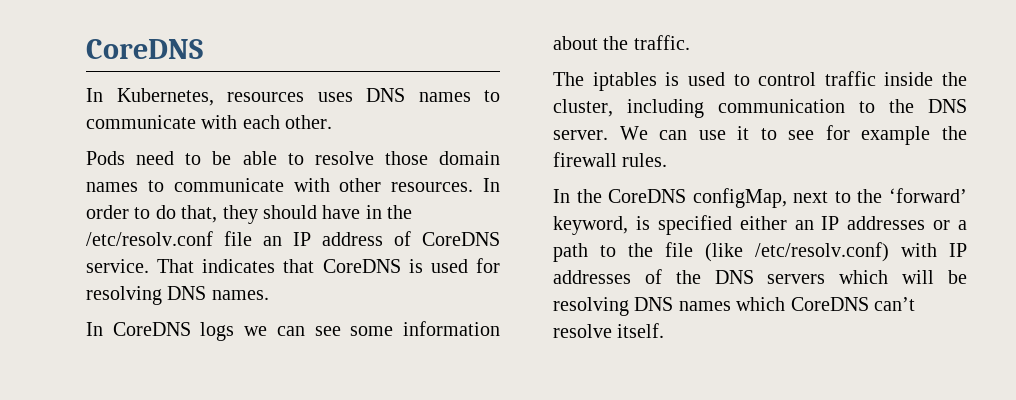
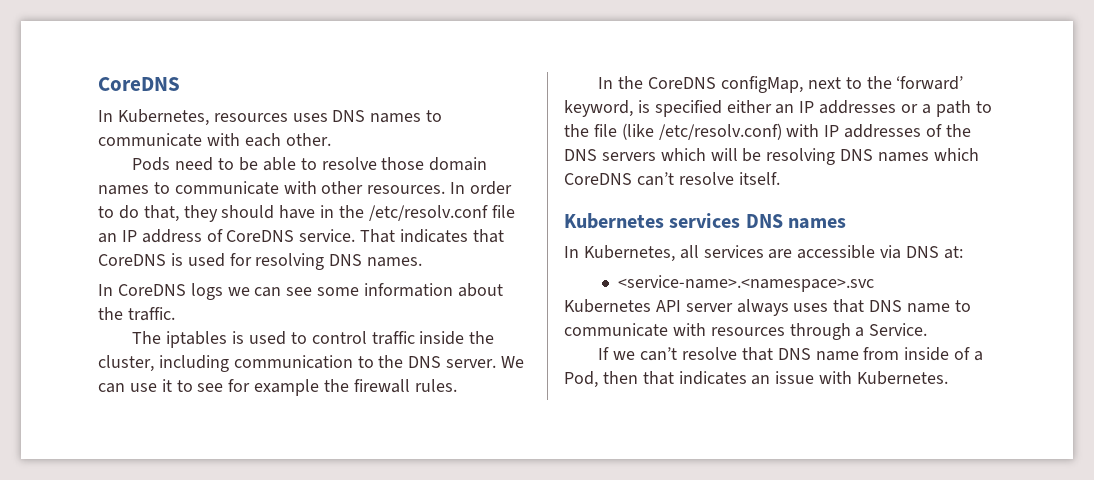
(665, 330) none -> [564,213,847,229] [564,245,963,262] [617,275,874,292] [564,299,971,316] [564,323,928,340] [598,347,984,361] [564,371,949,388] // Kubernetes services DNS names // In Kubernetes, all services are accessible via DNS at: // <service-name>.<namespace>.svc // Kubernetes API server always uses that DNS name to communicate with resources through a Service. // If we can’t resolve that DNS name from inside of a Pod, then that indicates an issue with Kubernetes.

